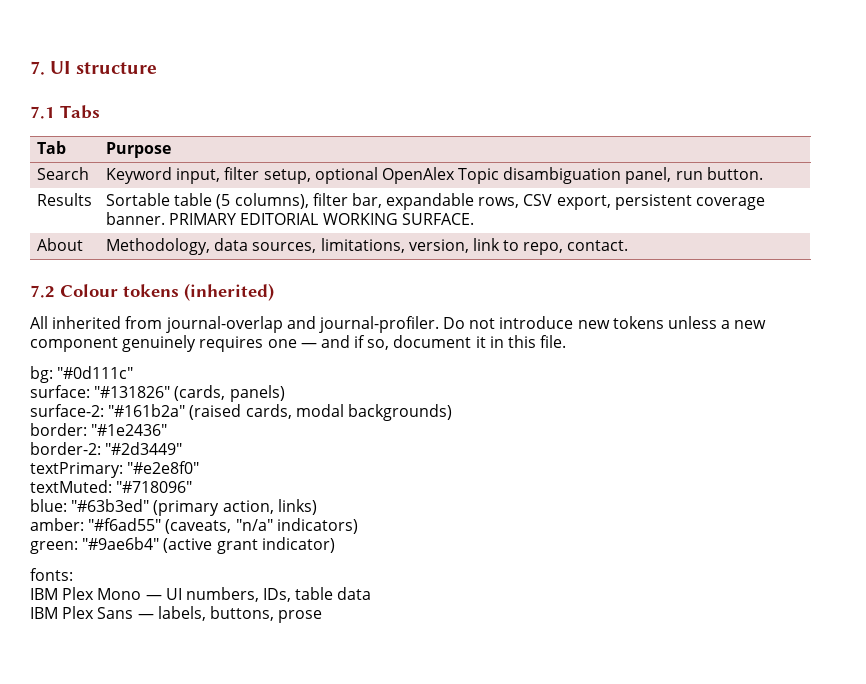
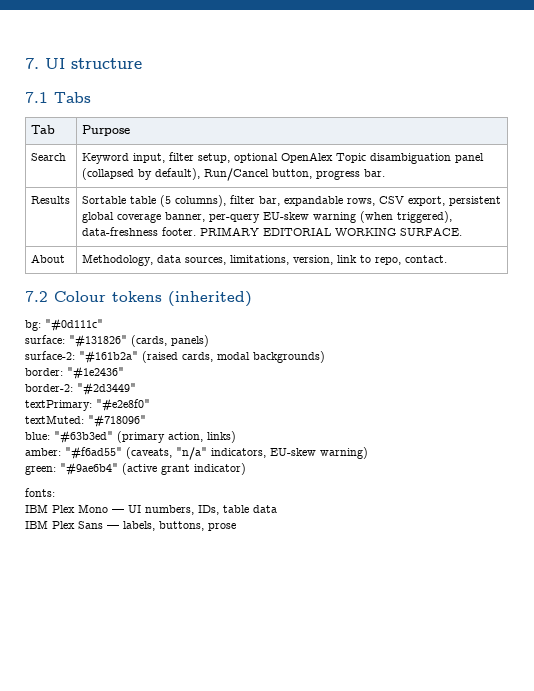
[625,167,763,184] panel, run button. -> [454,153,484,163] [81,168,385,181] panel (collapsed by default), Run/Cancel button, progress bar.
[695,197,765,210] [105,212,165,225] coverage banner. -> [81,211,452,223] [81,227,196,236] global coverage banner, per-query EU-skew warning (when triggered), data-freshness footer.
[30,316,767,333] [30,335,567,352] // All inherited from journal-overlap and journal-profiler. Do not introduce new tokens unless a new component genuinely requires one — and if so, document it in this file. -> (252, 299) none
[276,518,358,534] indicators) -> [211,447,368,459] indicators, EU-skew warning)

